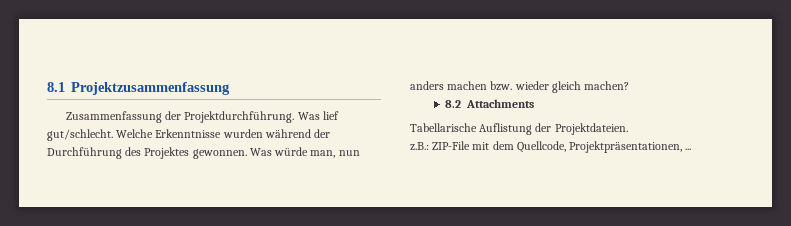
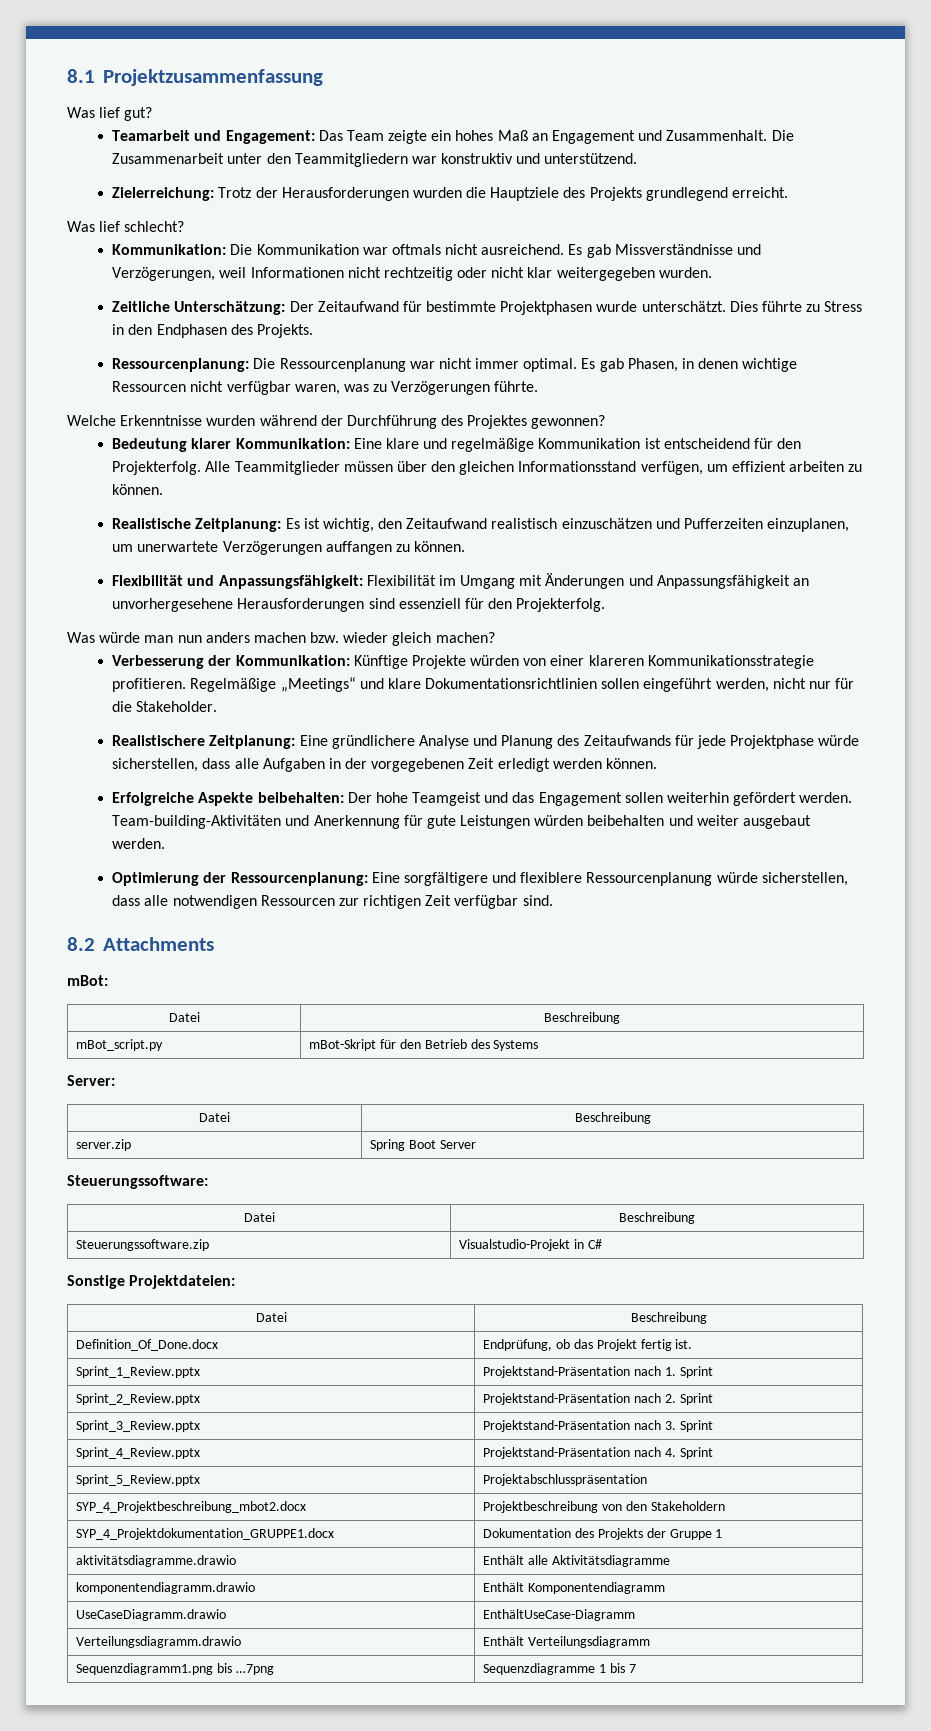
[65,111,339,123] [47,129,113,141] Zusammenfassung der Projektdurchführung. Was lief gut/schlecht. -> [67,107,153,121] [112,130,794,144] [112,153,638,167] [112,187,788,201] [67,221,185,232] [112,244,761,258] [112,267,712,281] [112,301,863,315] [112,324,313,338] [112,358,798,372] [112,381,539,395] Was lief gut? // Teamarbeit und Engagement: Das Team zeigte ein hohes Maß an Engagement und Zusammenhalt. Die Zusammenarbeit unter den Teammitgliedern war konstruktiv und unterstützend. // Zielerreichung: Trotz der Herausforderungen wurden die Hauptziele des Projekts grundlegend erreicht. // Was lief schlecht? // Kommunikation: Die Kommunikation war oftmals nicht ausreichend. Es gab Missverständnisse und Verzögerungen, weil Informationen nicht rechtzeitig oder nicht klar weitergegeben wurden. // Zeitliche Unterschätzung: Der Zeitaufwand für bestimmte Projektphasen wurde unterschätzt. Dies führte zu Stress in den Endphasen des Projekts. // Ressourcenplanung: Die Ressourcenplanung war nicht immer optimal. Es gab Phasen, in denen wichtige Ressourcen nicht verfügbar waren, was zu Verzögerungen führte. //
[192,149,247,159] gewonnen. -> [531,415,606,429] [112,438,802,452] [112,461,863,475] [112,484,164,495] [112,518,850,532] [112,541,466,555] [112,573,809,589] [112,598,606,612] gewonnen? // Bedeutung klarer Kommunikation: Eine klare und regelmäßige Kommunikation ist entscheidend für den Projekterfolg. Alle Teammitglieder müssen über den gleichen Informationsstand verfügen, um effizient arbeiten zu können. // Realistische Zeitplanung: Es ist wichtig, den Zeitaufwand realistisch einzuschätzen und Pufferzeiten einzuplanen, um unerwartete Verzögerungen auffangen zu können. // Flexibilität und Anpassungsfähigkeit: Flexibilität im Umgang mit Änderungen und Anpassungsfähigkeit an unvorhergesehene Herausforderungen sind essenziell für den Projekterfolg. //
[310,150,336,158] man, -> [144,635,174,643] man
[444,99,534,108] [410,123,628,135] [410,141,692,153] 8.2 Attachments // Tabellarische Auflistung der Projektdateien. // z.B.: ZIP-File mit dem Quellcode, Projektpräsentationen, ... -> [112,655,814,669] [112,677,855,692] [112,701,218,712] [112,735,860,749] [112,758,657,772] [112,792,853,806] [112,815,811,829] [112,838,166,849] [112,872,848,886] [112,895,553,909] [67,937,214,951] [67,975,108,986] [168,1012,200,1022] [544,1012,620,1024] [76,1039,164,1051] [309,1039,539,1051] [67,1075,115,1086] [199,1112,230,1122] [574,1112,651,1124] [76,1139,132,1151] [370,1139,476,1151] [67,1175,208,1189] [243,1212,275,1222] [619,1212,696,1224] [76,1239,210,1251] [459,1239,602,1251] [67,1275,236,1289] [255,1312,287,1322] [630,1312,707,1324] [76,1339,219,1351] [483,1339,693,1351] [76,1366,201,1378] [483,1366,713,1378] [76,1393,201,1405] [483,1393,713,1405] [76,1420,201,1432] [483,1420,713,1432] [76,1447,201,1459] [483,1447,713,1459] [76,1474,201,1486] [483,1474,648,1486] [76,1501,307,1513] [483,1501,725,1513] [76,1528,335,1540] [483,1528,723,1540] [76,1555,237,1567] [483,1555,670,1567] [76,1582,256,1594] [483,1582,666,1594] [76,1609,227,1621] [483,1609,636,1621] [76,1636,242,1648] [483,1636,651,1648] [76,1663,274,1675] [483,1663,636,1675] Verbesserung der Kommunikation: Künftige Projekte würden von einer klareren Kommunikationsstrategie profitieren. Regelmäßige „Meetings“ und klare Dokumentationsrichtlinien sollen eingeführt werden, nicht nur für die Stakeholder. // Realistischere Zeitplanung: Eine gründlichere Analyse und Planung des Zeitaufwands für jede Projektphase würde sicherstellen, dass alle Aufgaben in der vorgegebenen Zeit erledigt werden können. // Erfolgreiche Aspekte beibehalten: Der hohe Teamgeist und das Engagement sollen weiterhin gefördert werden. Team-building-Aktivitäten und Anerkennung für gute Leistungen würden beibehalten und weiter ausgebaut werden. // Optimierung der Ressourcenplanung: Eine sorgfältigere und flexiblere Ressourcenplanung würde sicherstellen, dass alle notwendigen Ressourcen zur richtigen Zeit verfügbar sind. // 8.2 Attachments // mBot: // Datei | Beschreibung // mBot_script.py | mBot-Skript für den Betrieb des Systems // Server: // Datei | Beschreibung // server.zip | Spring Boot Server // Steuerungssoftware: // Datei | Beschreibung // Steuerungssoftware.zip | Visualstudio-Projekt in C# // Sonstige Projektdateien: // Datei | Beschreibung // Definition_Of_Done.docx | Endprüfung, ob das Projekt fertig ist. // Sprint_1_Review.pptx | Projektstand-Präsentation nach 1. Sprint // Sprint_2_Review.pptx | Projektstand-Präsentation nach 2. Sprint // Sprint_3_Review.pptx | Projektstand-Präsentation nach 3. Sprint // Sprint_4_Review.pptx | Projektstand-Präsentation nach 4. Sprint // Sprint_5_Review.pptx | Projektabschlusspräsentation // SYP_4_Projektbeschreibung_mbot2.docx | Projektbeschreibung von den Stakeholdern // SYP_4_Projektdokumentation_GRUPPE1.docx | Dokumentation des Projekts der Gruppe 1 // aktivitätsdiagramme.drawio | Enthält alle Aktivitätsdiagramme // komponentendiagramm.drawio | Enthält Komponentendiagramm // UseCaseDiagramm.drawio | EnthältUseCase-Diagramm // Verteilungsdiagramm.drawio | Enthält Verteilungsdiagramm // Sequenzdiagramm1.png bis …7png | Sequenzdiagramme 1 bis 7

